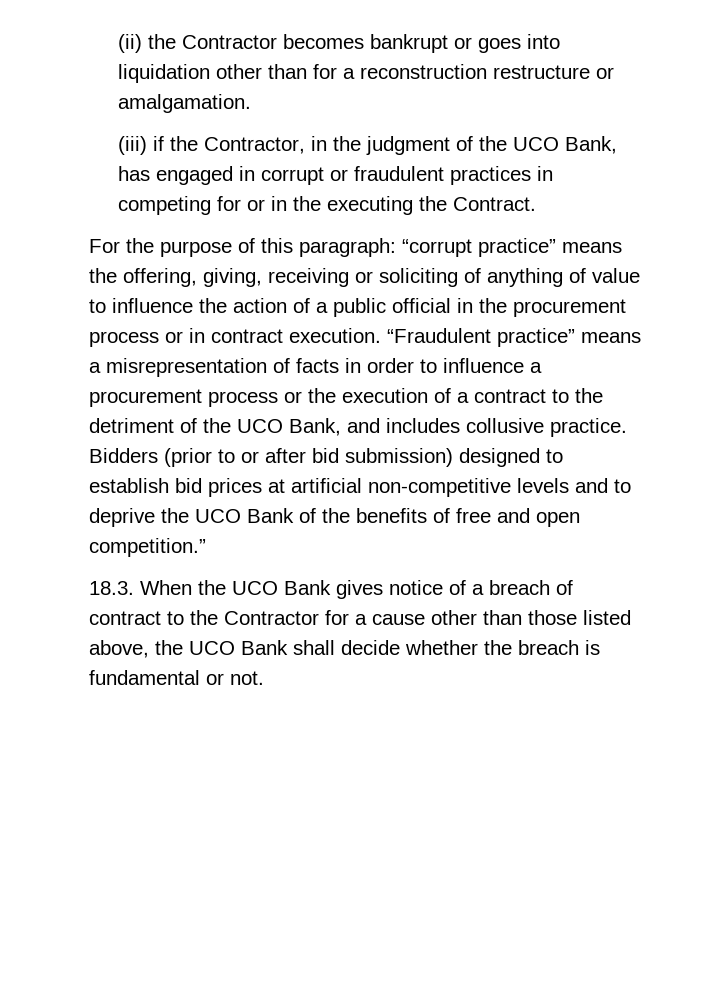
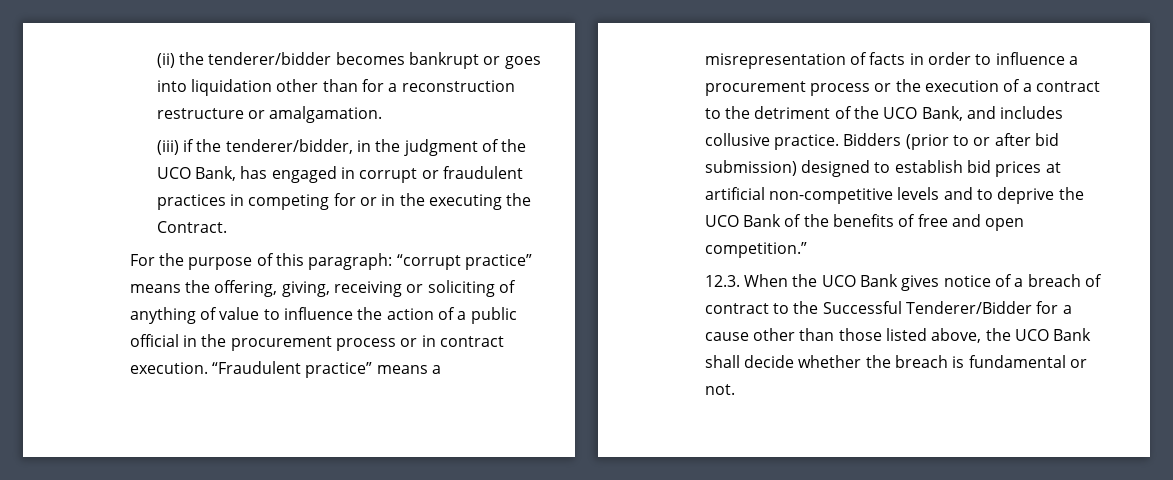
[181,35,277,49] Contractor -> [208,52,332,65] tenderer/bidder
[203,137,305,154] Contractor, -> [225,139,353,154] tenderer/bidder,
[88,581,134,595] 18.3. -> [704,275,740,287] 12.3.
[223,611,319,625] Contractor -> [822,301,1033,314] Successful Tenderer/Bidder

